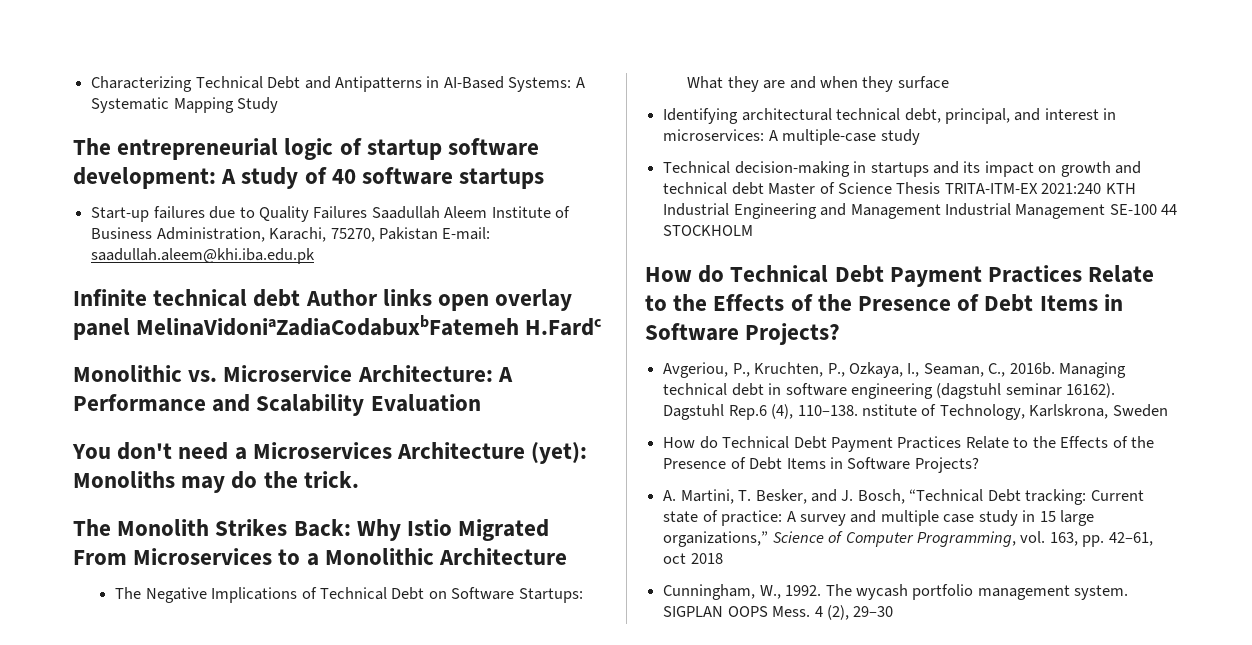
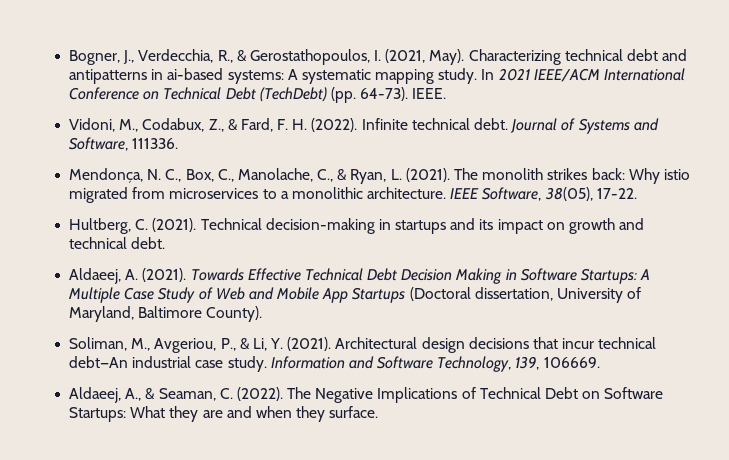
[91,76,585,92] [91,97,279,113] [73,138,540,160] [73,167,545,189] [91,206,571,222] [91,227,491,242] [91,248,316,264] [73,289,573,311] [73,315,603,340] [73,365,513,382] [73,394,481,416] [72,442,588,464] [73,471,359,493] [73,519,550,541] [73,548,568,566] Characterizing Technical Debt and Antipatterns in AI-Based Systems: A Systematic Mapping Study // The entrepreneurial logic of startup software development: A study of 40 software startups // Start-up failures due to Quality Failures Saadullah Aleem Institute of Business Administration, Karachi, 75270, Pakistan E-mail: saadullah.aleem@khi.iba.edu.pk // Infinite technical debt Author links open overlay panel MelinaVidoniaZadiaCodabuxbFatemeh H.Fardc // Monolithic vs. Microservice Architecture: A Performance and Scalability Evaluation // You don't need a Microservices Architecture (yet): Monoliths may do the trick. // The Monolith Strikes Back: Why Istio Migrated From Microservices to a Monolithic Architecture // -> [68,49,688,65] [68,68,686,84] [68,87,447,103] [68,118,659,134] [68,137,179,151] [68,168,690,184] [68,187,637,203] [68,218,645,234] [68,237,166,249] [68,268,651,284] [67,287,642,303] [68,306,263,322] [68,337,657,353] [68,356,600,372] [68,387,283,403] Bogner, J., Verdecchia, R., & Gerostathopoulos, I. (2021, May). Characterizing technical debt and antipatterns in ai-based systems: A systematic mapping study. In 2021 IEEE/ACM International Conference on Technical Debt (TechDebt) (pp. 64-73). IEEE. // Vidoni, M., Codabux, Z., & Fard, F. H. (2022). Infinite technical debt. Journal of Systems and Software, 111336. // Mendonça, N. C., Box, C., Manolache, C., & Ryan, L. (2021). The monolith strikes back: Why istio migrated from microservices to a monolithic architecture. IEEE Software, 38(05), 17-22. // Hultberg, C. (2021). Technical decision-making in startups and its impact on growth and technical debt. // Aldaeej, A. (2021). Towards Effective Technical Debt Decision Making in Software Startups: A Multiple Case Study of Web and Mobile App Startups (Doctoral dissertation, University of Maryland, Baltimore County). // Soliman, M., Avgeriou, P., & Li, Y. (2021). Architectural design decisions that incur technical debt—An industrial case study. Information and Software Technology, 139, 106669. // Aldaeej, A., & Seaman, C. (2022).
[897,76,949,89] [663,108,1117,124] [663,129,920,145] [663,161,1142,177] [663,182,1136,195] [663,203,1178,219] [663,225,754,236] [645,265,1155,287] [645,294,1123,312] [645,323,841,345] [663,362,1127,378] [663,383,1116,399] [663,404,1168,420] [663,436,1155,452] [663,457,979,473] [663,489,1144,505] [663,510,1095,526] [663,531,1153,547] [663,553,723,564] [663,584,1129,600] [663,605,894,620] surface // Identifying architectural technical debt, principal, and interest in microservices: A multiple-case study // Technical decision-making in startups and its impact on growth and technical debt Master of Science Thesis TRITA-ITM-EX 2021:240 KTH Industrial Engineering and Management Industrial Management SE-100 44 STOCKHOLM // How do Technical Debt Payment Practices Relate to the Effects of the Presence of Debt Items in Software Projects? // Avgeriou, P., Kruchten, P., Ozkaya, I., Seaman, C., 2016b. Managing technical debt in software engineering (dagstuhl seminar 16162). Dagstuhl Rep.6 (4), 110–138. nstitute of Technology, Karlskrona, Sweden // How do Technical Debt Payment Practices Relate to the Effects of the Presence of Debt Items in Software Projects? // A. Martini, T. Besker, and J. Bosch, “Technical Debt tracking: Current state of practice: A survey and multiple case study in 15 large organizations,” Science of Computer Programming, vol. 163, pp. 42–61, oct 2018 // Cunningham, W., 1992. The wycash portfolio management system. SIGPLAN OOPS Mess. 4 (2), 29–30 -> [329,406,379,418] surface.

